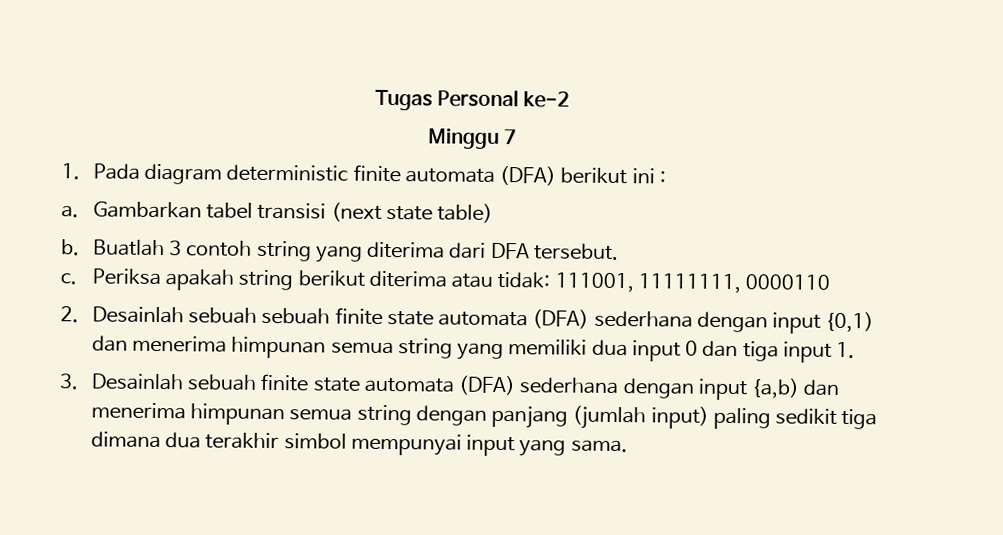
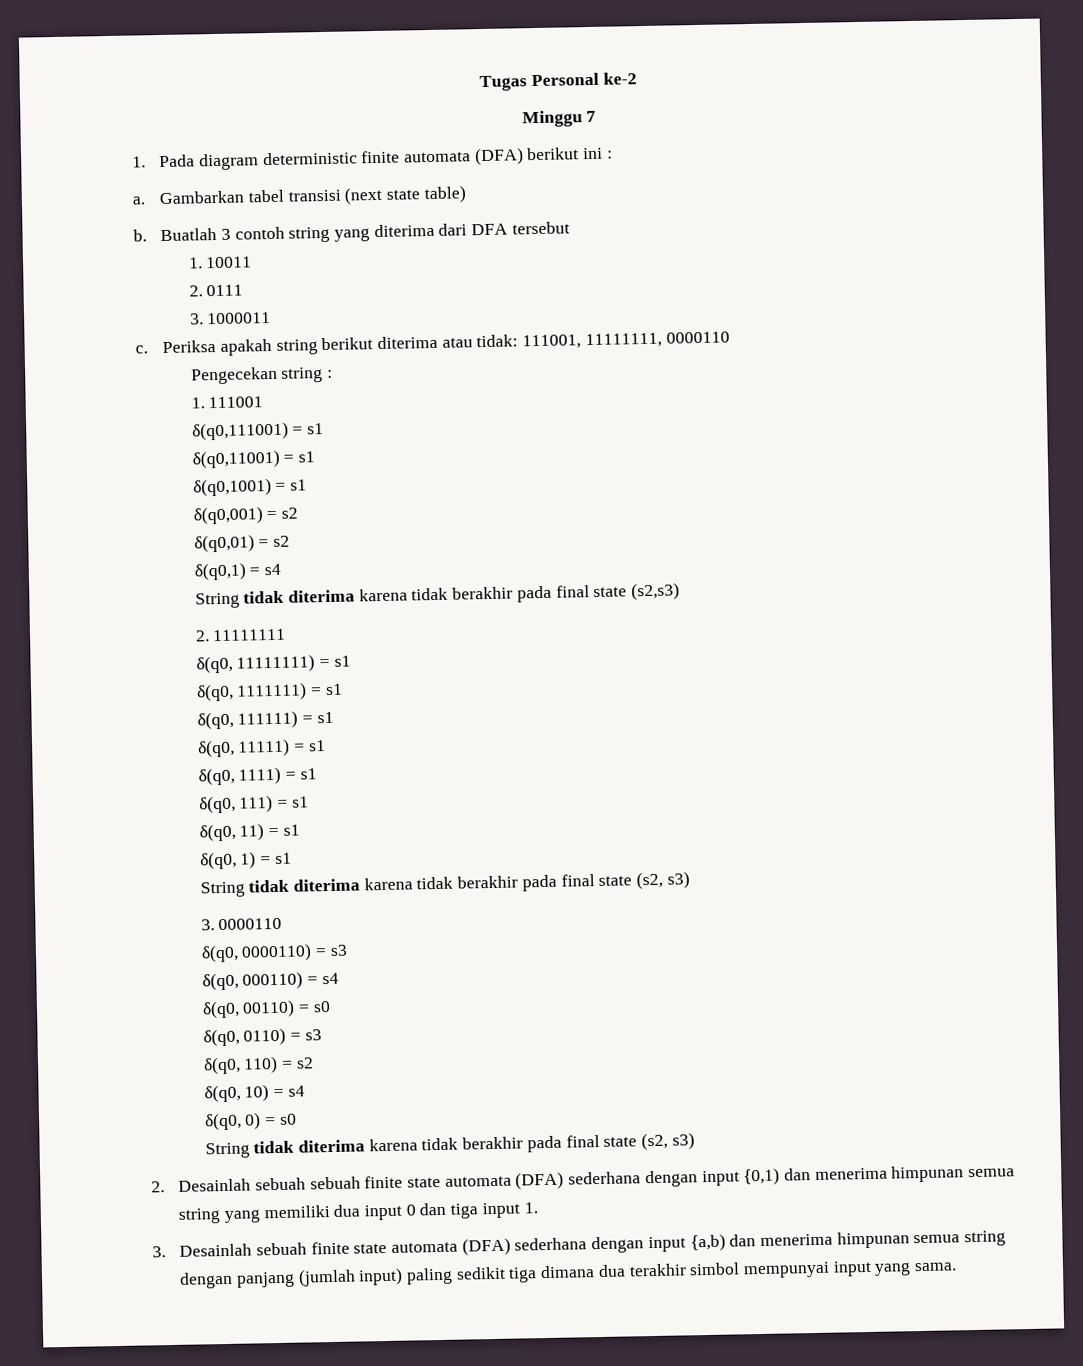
[533,243,619,261] tersebut. -> [511,221,570,235] [187,256,253,269] [188,284,244,297] [189,311,272,325] tersebut // 1. 10011 // 2. 0111 // 3. 1000011
(831, 282) none -> [190,366,334,385] [190,396,264,409] [191,421,325,441] [191,449,316,469] [192,478,308,497] [192,506,299,525] [193,534,291,553] [193,562,282,581] [194,582,681,609] [194,628,287,642] [195,654,351,674] [195,682,343,702] [196,710,334,730] [197,738,326,758] [197,766,317,786] [198,795,309,814] [198,823,300,842] [199,851,292,870] [199,871,690,898] [200,917,283,931] [200,943,348,963] [201,971,339,991] [201,999,331,1019] [202,1027,322,1047] [202,1055,314,1075] [203,1084,305,1103] [203,1112,297,1131] [204,1132,695,1159] // Pengecekan string : // 1. 111001 // δ(q0,111001) = s1 // δ(q0,11001) = s1 // δ(q0,1001) = s1 // δ(q0,001) = s2 // δ(q0,01) = s2 // δ(q0,1) = s4 // String tidak diterima karena tidak berakhir pada final state (s2,s3) // 2. 11111111 // δ(q0, 11111111) = s1 // δ(q0, 1111111) = s1 // δ(q0, 111111) = s1 // δ(q0, 11111) = s1 // δ(q0, 1111) = s1 // δ(q0, 111) = s1 // δ(q0, 11) = s1 // δ(q0, 1) = s1 // String tidak diterima karena tidak berakhir pada final state (s2, s3) // 3. 0000110 // δ(q0, 0000110) = s3 // δ(q0, 000110) = s4 // δ(q0, 00110) = s0 // δ(q0, 0110) = s3 // δ(q0, 110) = s2 // δ(q0, 10) = s4 // δ(q0, 0) = s0 // String tidak diterima karena tidak berakhir pada final state (s2, s3)

